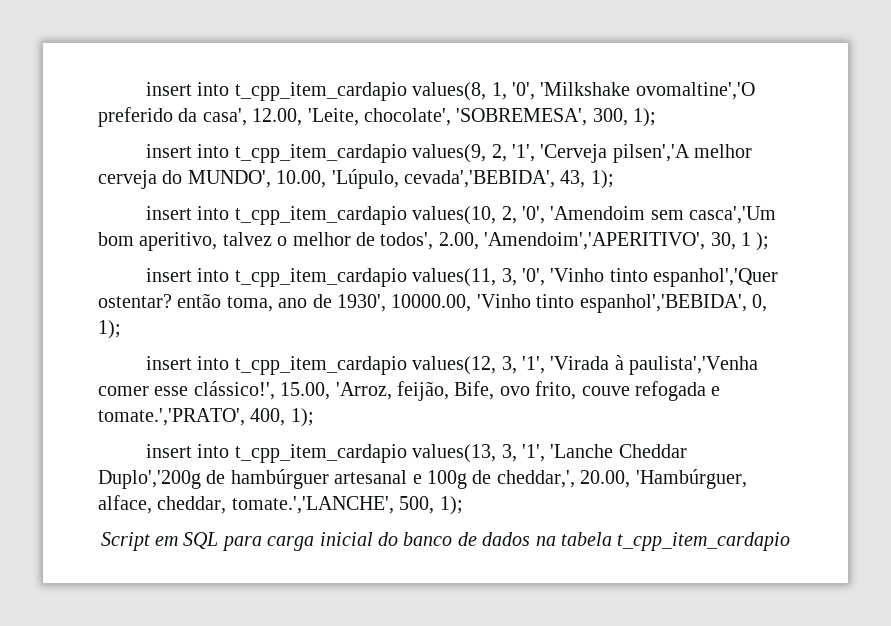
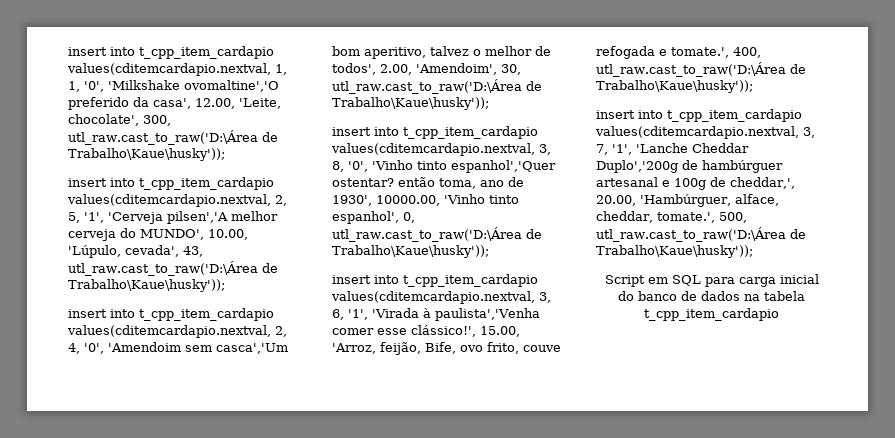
[146,82,487,101] insert into t_cpp_item_cardapio values(8, -> [68,46,274,59] [67,63,287,76] insert into t_cpp_item_cardapio values(cditemcardapio.nextval, 1,
[456,108,657,127] [146,144,507,163] 'SOBREMESA', 300, 1); // insert into t_cpp_item_cardapio values(9, 2, -> [143,115,171,126] [68,130,278,145] [68,148,225,161] [68,177,274,190] [67,194,287,207] [68,212,80,223] 300, utl_raw.cast_to_raw('D:\Área de Trabalho\Kaue\husky')); // insert into t_cpp_item_cardapio values(cditemcardapio.nextval, 2, 5,
[404,170,614,189] [146,206,517,225] cevada','BEBIDA', 43, 1); // insert into t_cpp_item_cardapio values(10, 2, -> [125,245,203,257] [68,261,278,276] [68,279,225,292] [68,308,274,321] [67,325,287,338] [68,343,80,354] cevada', 43, utl_raw.cast_to_raw('D:\Área de Trabalho\Kaue\husky')); // insert into t_cpp_item_cardapio values(cditemcardapio.nextval, 2, 4,
[484,232,770,251] [146,268,517,287] 'Amendoim','APERITIVO', 30, 1 ); // insert into t_cpp_item_cardapio values(11, 3, -> [416,63,521,75] [332,79,542,94] [332,97,489,110] [332,126,538,139] [331,143,551,156] [332,161,344,172] 'Amendoim', 30, utl_raw.cast_to_raw('D:\Área de Trabalho\Kaue\husky')); // insert into t_cpp_item_cardapio values(cditemcardapio.nextval, 3, 8,
[579,294,767,313] [98,320,121,339] [146,356,517,375] espanhol','BEBIDA', 0, 1); // insert into t_cpp_item_cardapio values(12, 3, -> [332,211,415,224] [332,227,542,242] [332,245,489,258] [332,274,538,287] [331,291,551,304] [332,309,344,320] espanhol', 0, utl_raw.cast_to_raw('D:\Área de Trabalho\Kaue\husky')); // insert into t_cpp_item_cardapio values(cditemcardapio.nextval, 3, 6,
[98,408,314,427] [146,444,517,463] tomate.','PRATO', 400, 1); // insert into t_cpp_item_cardapio values(13, 3, -> [671,47,761,58] [596,62,806,77] [596,80,753,93] [596,109,802,122] [595,126,815,139] [596,144,608,155] tomate.', 400, utl_raw.cast_to_raw('D:\Área de Trabalho\Kaue\husky')); // insert into t_cpp_item_cardapio values(cditemcardapio.nextval, 3, 7,
[231,496,463,515] tomate.','LANCHE', 500, 1); -> [656,212,747,223] [596,227,806,242] [596,245,753,258] tomate.', 500, utl_raw.cast_to_raw('D:\Área de Trabalho\Kaue\husky'));

